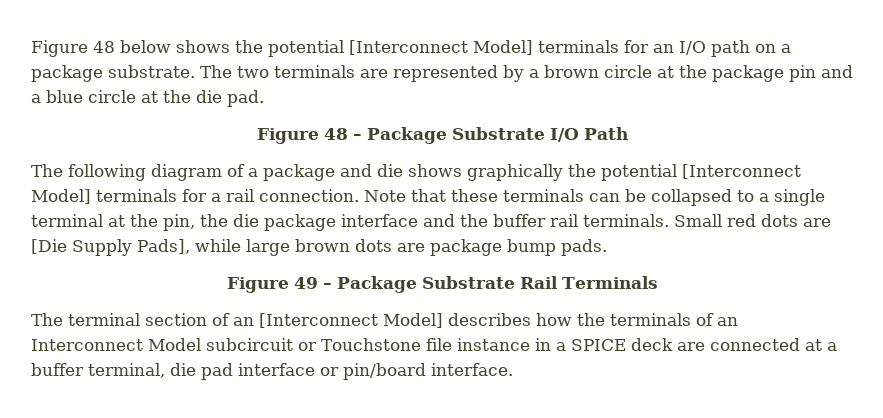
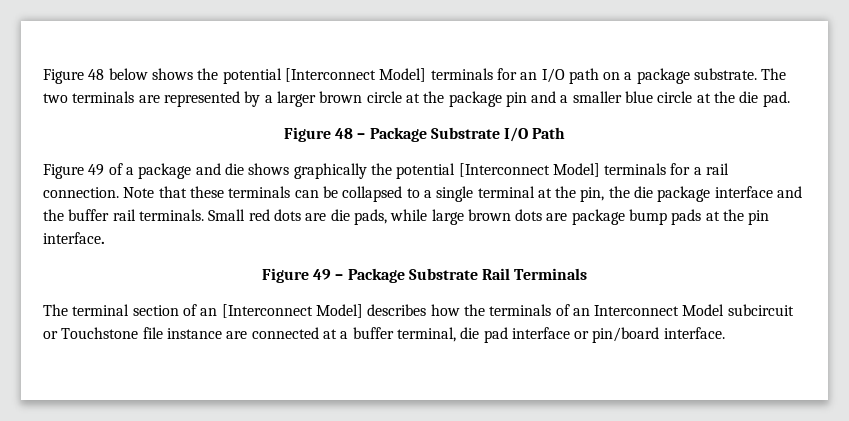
(539, 73) none -> [276,91,316,107] larger
(41, 98) none -> [572,91,622,103] smaller
[31,164,222,181] The following diagram -> [43,164,105,179] Figure 49
[31,239,190,256] [Die Supply Pads], -> [330,209,387,225] die pads,
[561,239,607,256] pads. -> [671,209,770,225] [43,232,105,244] pads at the pin interface.
[534,338,673,351] in a SPICE deck -> (222, 333) none

